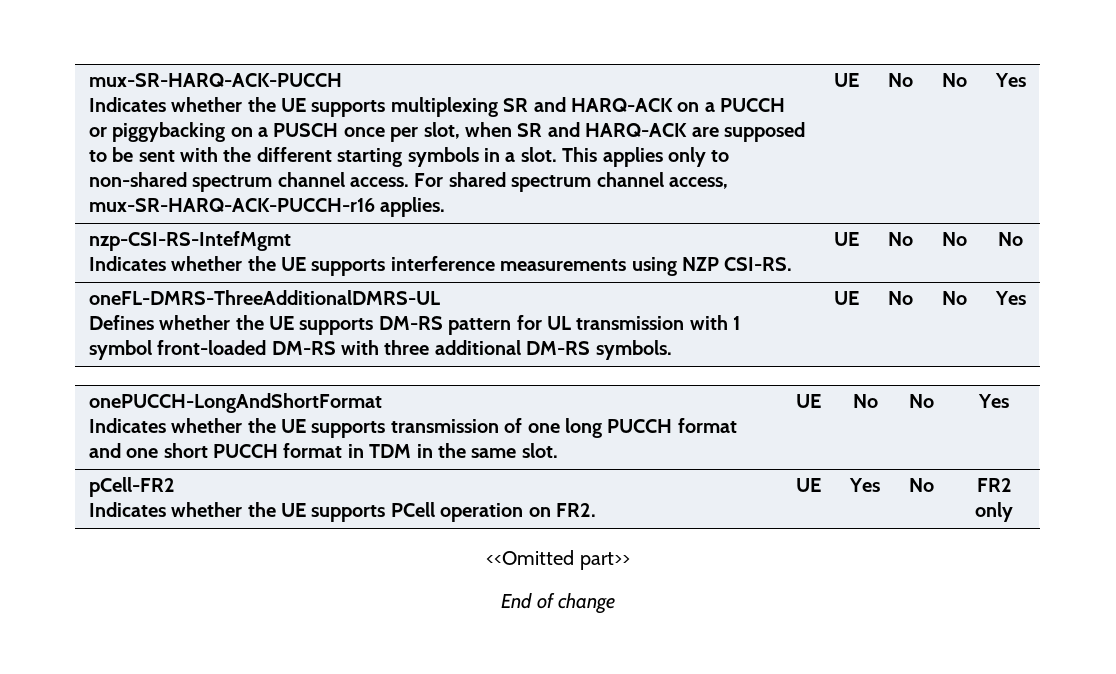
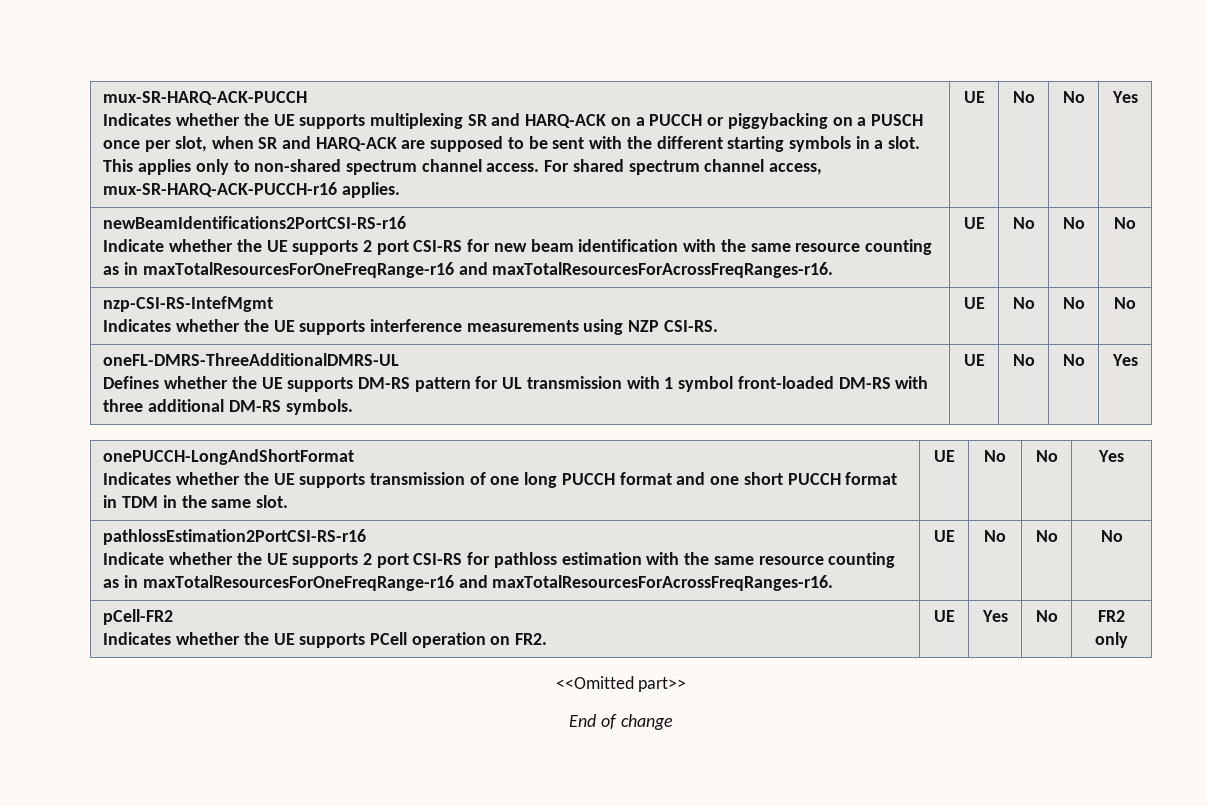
(1026, 80) none -> [103,216,407,229] [103,239,932,255] [103,262,834,278] [963,217,985,229] [1012,217,1035,229] [1062,217,1085,229] [1114,217,1136,229] // newBeamIdentifications2PortCSI-RS-r16 // Indicate whether the UE supports 2 port CSI-RS for new beam identification with the same resource counting as in maxTotalResourcesForOneFreqRange-r16 and maxTotalResourcesForAcrossFreqRanges-r16. | UE | No | No | No
(1009, 401) none -> [103,529,367,545] [103,552,896,568] [103,575,834,591] [933,530,955,542] [984,530,1006,542] [1035,530,1058,542] [1100,530,1123,542] // pathlossEstimation2PortCSI-RS-r16 // Indicate whether the UE supports 2 port CSI-RS for pathloss estimation with the same resource counting as in maxTotalResourcesForOneFreqRange-r16 and maxTotalResourcesForAcrossFreqRanges-r16. | UE | No | No | No

